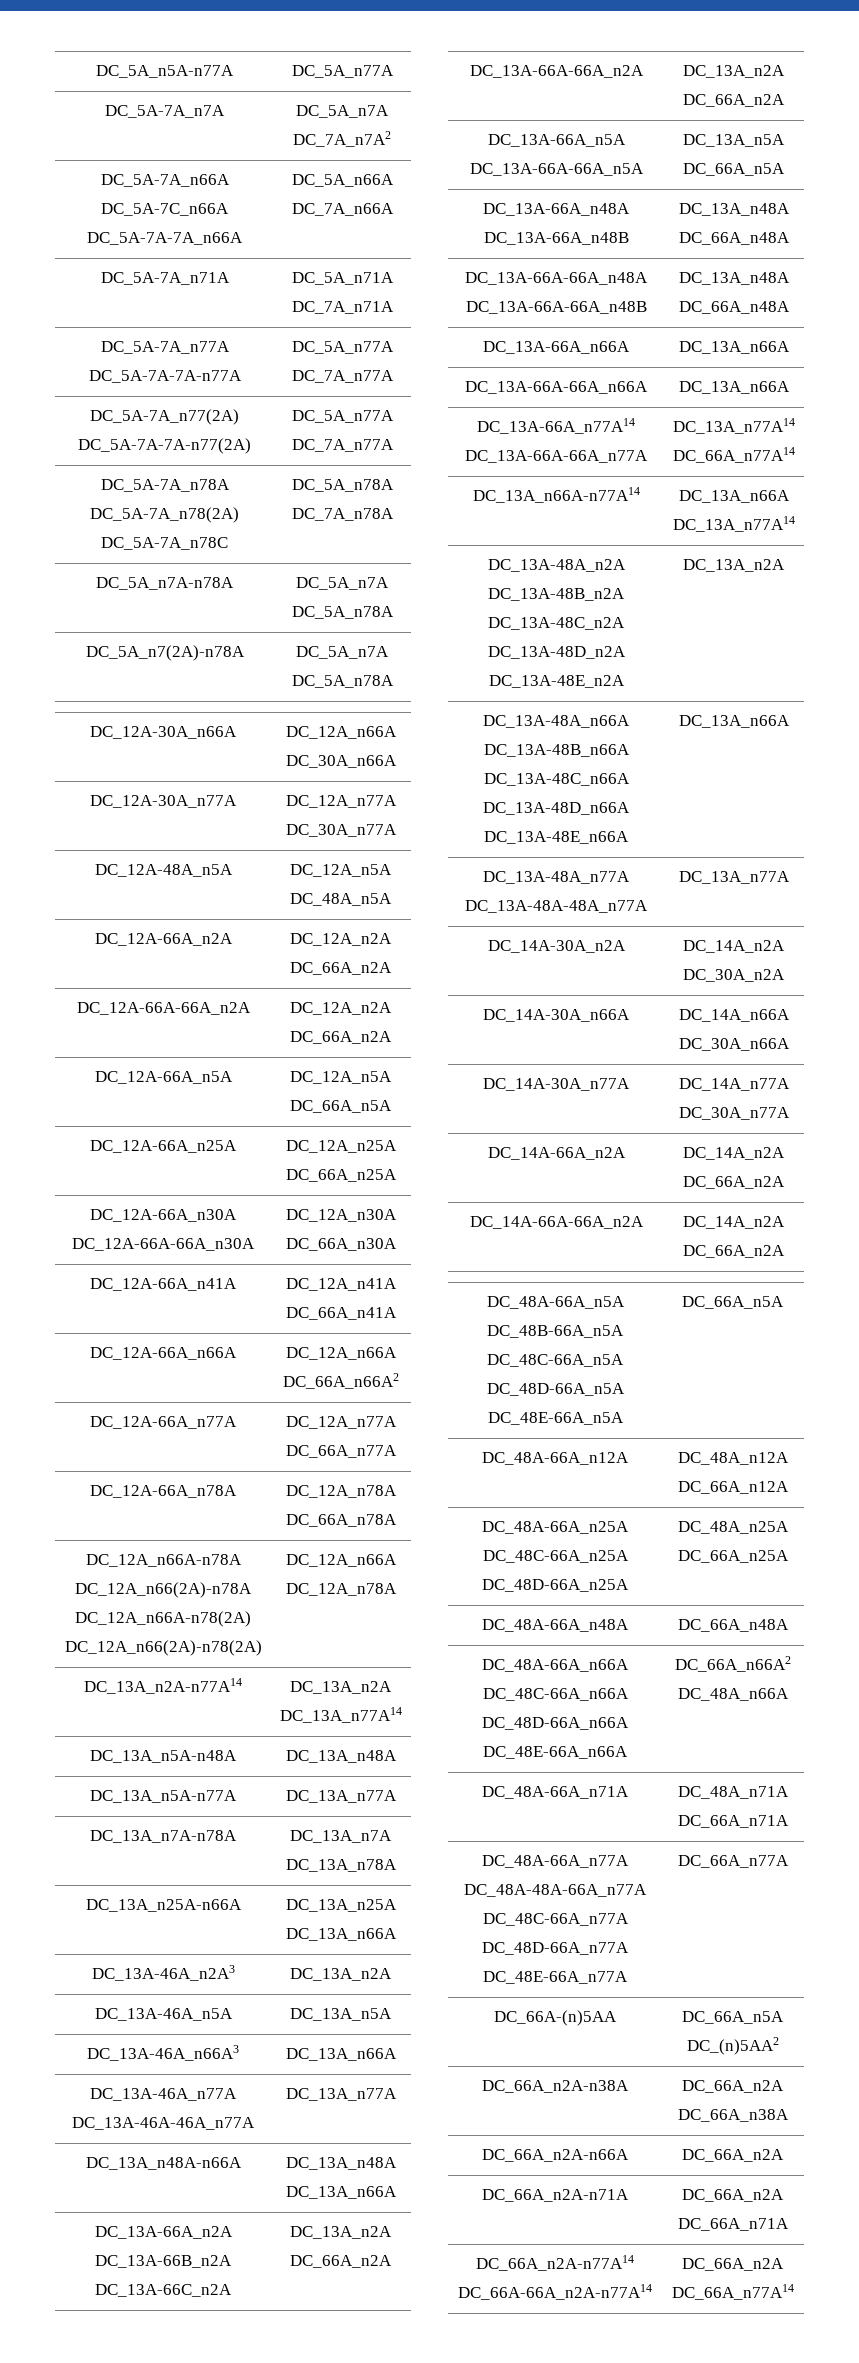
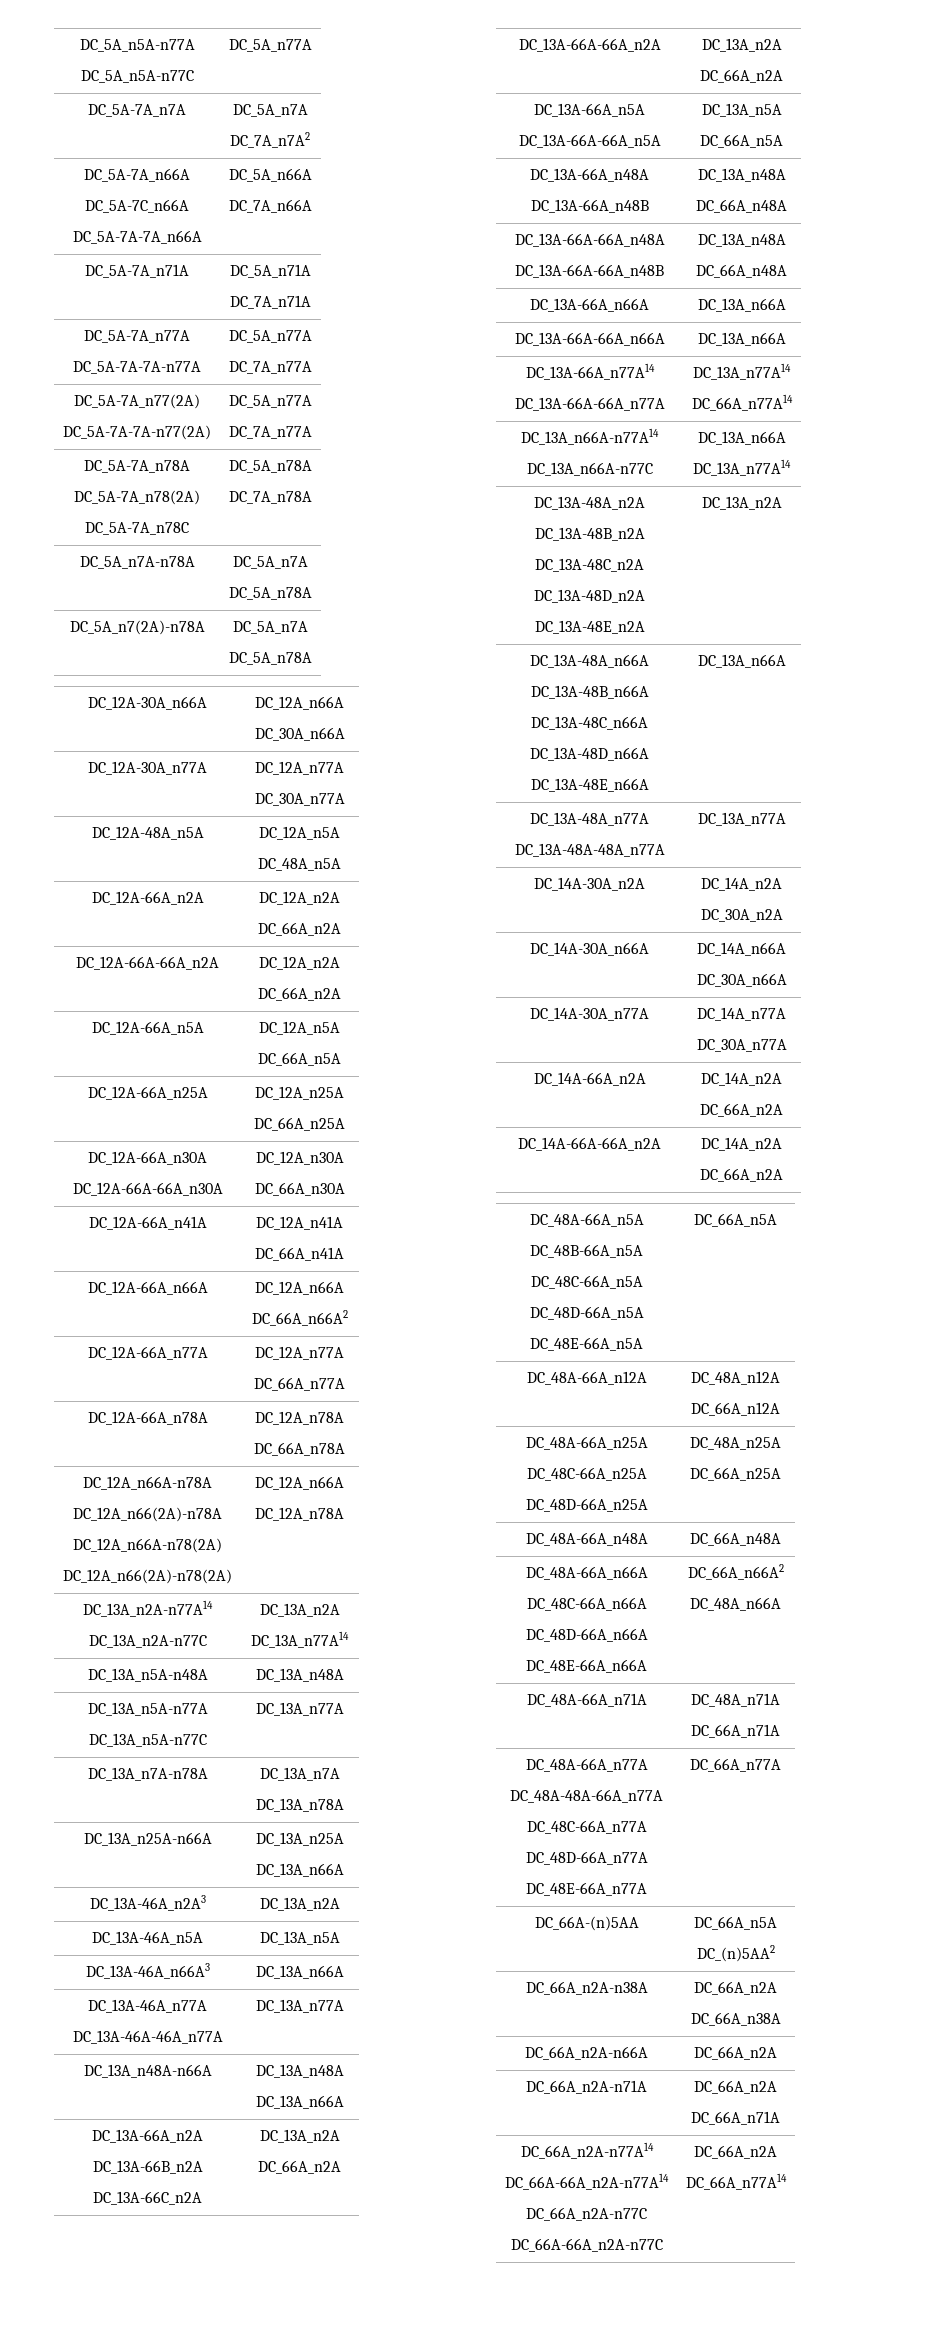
(234, 71) none -> [80,70,194,83] // DC_5A_n5A-n77C
(242, 1686) none -> [88,1634,207,1648] // DC_13A_n2A-n77C
(237, 1796) none -> [88,1733,207,1747] // DC_13A_n5A-n77C
(640, 495) none -> [526,462,653,476] // DC_13A_n66A-n77C
(652, 2292) none -> [526,2207,647,2221] [510,2238,663,2252] // DC_66A_n2A-n77C // DC_66A-66A_n2A-n77C

